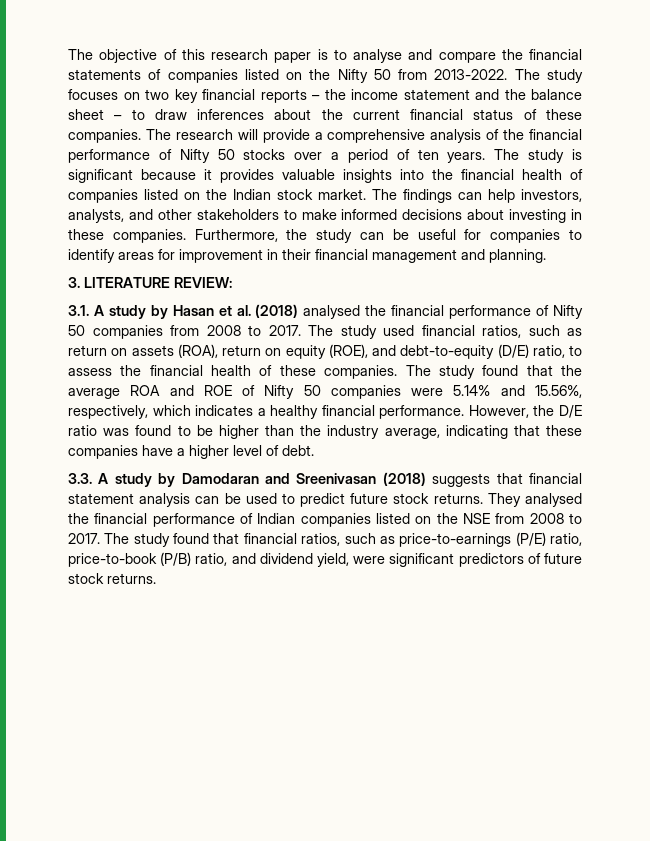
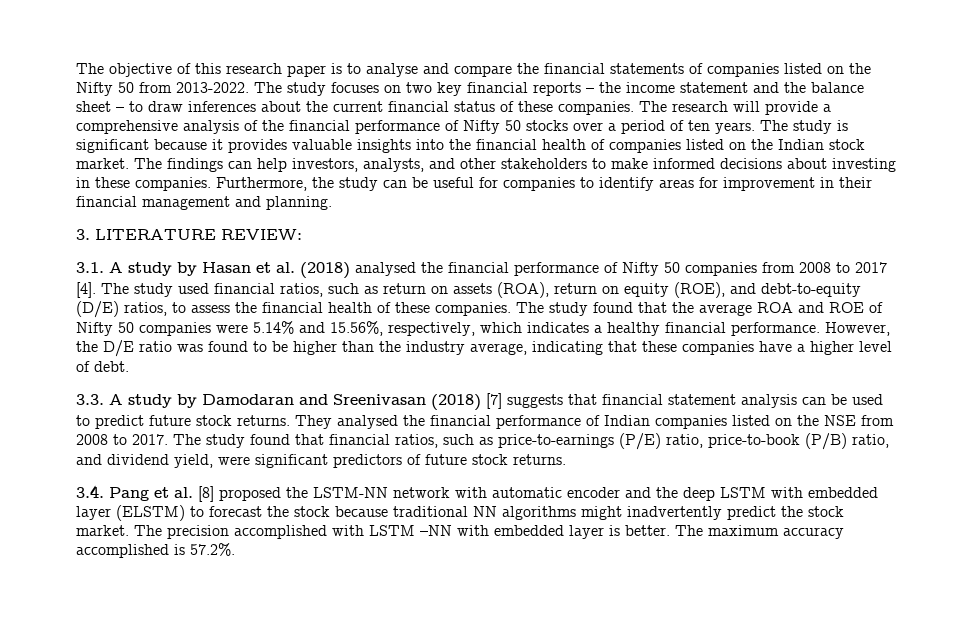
[268,325,301,336] 2017. -> [855,262,887,273] [76,282,96,298] 2017 [4].
[532,345,565,358] ratio, -> [124,302,167,316] ratios,
(426, 479) none -> [486,393,502,409] [7]
(156, 578) none -> [76,485,878,502] [76,505,844,521] [76,525,844,539] [76,543,235,558] // 3.4. Pang et al. [8] proposed the LSTM-NN network with automatic encoder and the deep LSTM with embedded layer (ELSTM) to forecast the stock because traditional NN algorithms might inadvertently predict the stock market. The precision accomplished with LSTM –NN with embedded layer is better. The maximum accuracy accomplished is 57.2%.

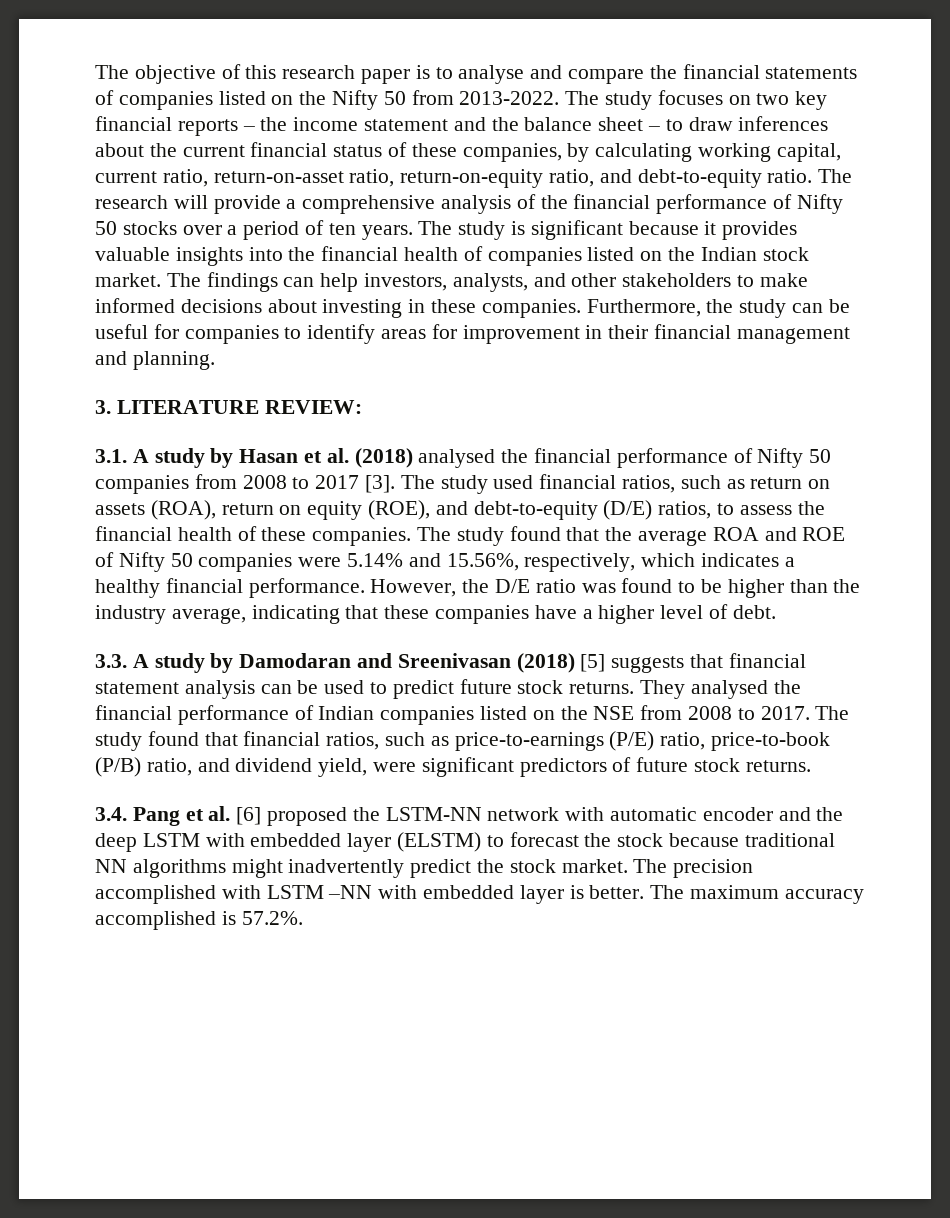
[558,101,634,115] companies. -> [462,143,841,162] [95,169,813,188] companies, by calculating working capital, current ratio, return-on-asset ratio, return-on-equity ratio, and debt-to-equity ratio.
[76,282,96,298] [4]. -> [365,475,396,493] [3].
[486,393,502,409] [7] -> [580,654,606,672] [5]
[198,486,214,502] [8] -> [236,807,262,825] [6]

